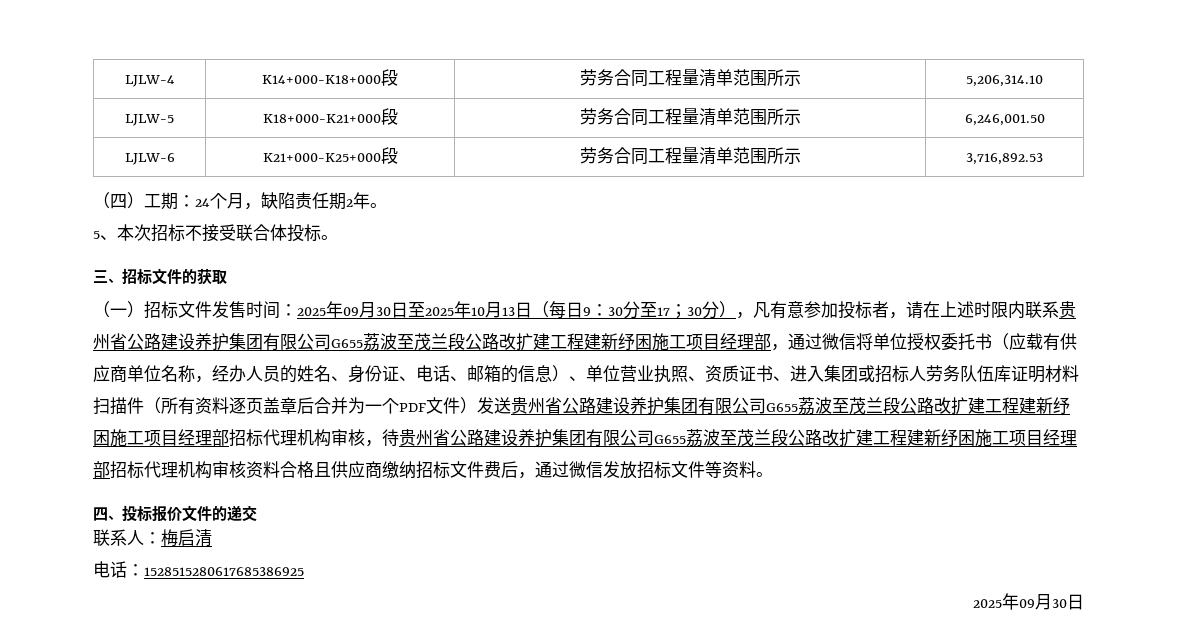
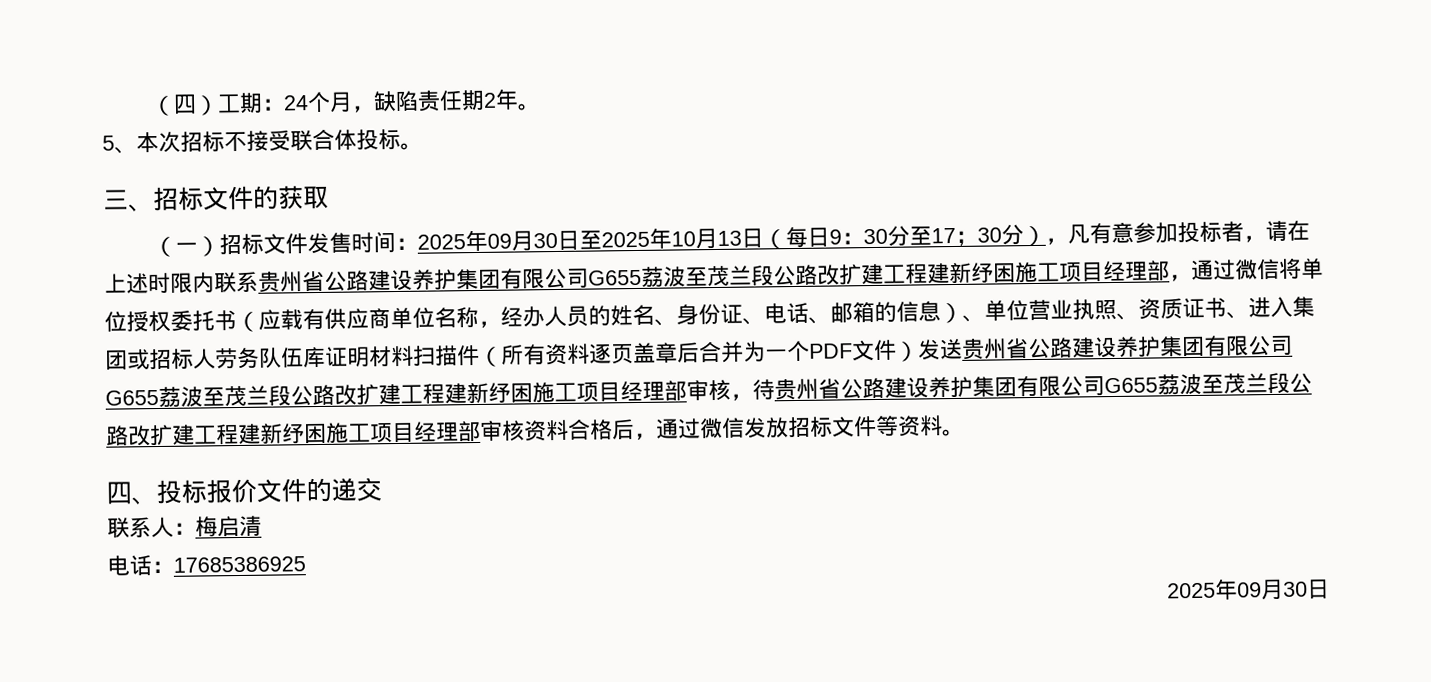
[124,75,175,87] [262,69,399,86] [579,69,801,87] [966,75,1043,87] [125,114,174,126] [262,108,398,125] [579,108,801,126] [964,114,1045,126] [124,153,175,165] [262,147,398,164] [579,147,801,165] [966,153,1043,165] LJLW-4 | K14+000-K18+000段 | 劳务合同工程量清单范围所示 | 5,206,314.10 // LJLW-5 | K18+000-K21+000段 | 劳务合同工程量清单范围所示 | 6,246,001.50 // LJLW-6 | K21+000-K25+000段 | 劳务合同工程量清单范围所示 | 3,716,892.53 // -> (151, 106) none
[229,429,331,447] 招标代理机构 -> (687, 390) none
[110,461,501,479] 招标代理机构审核资料合格且供应商缴纳招标文件费 -> [479,418,613,442] 审核资料合格
[144,567,304,576] 1528515280617685386925 -> [173,556,306,573] 17685386925

